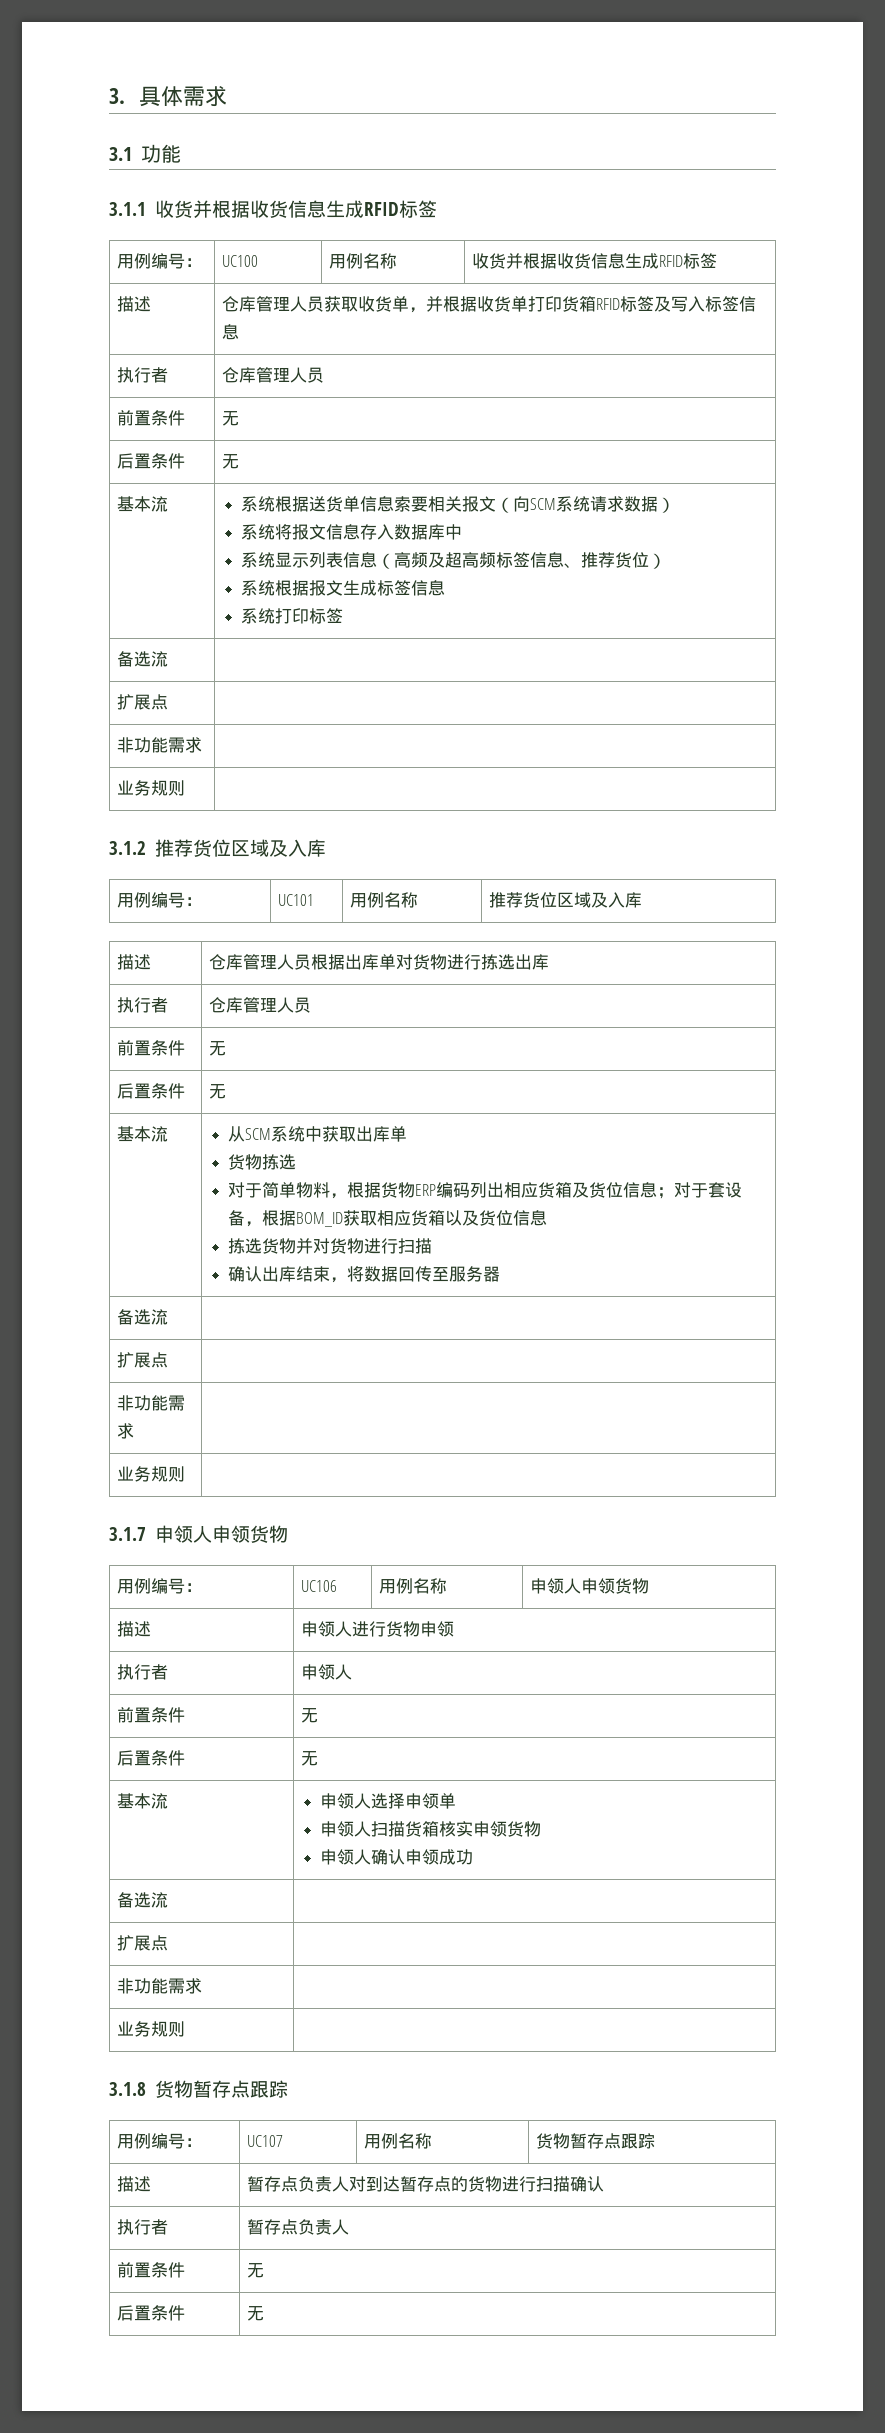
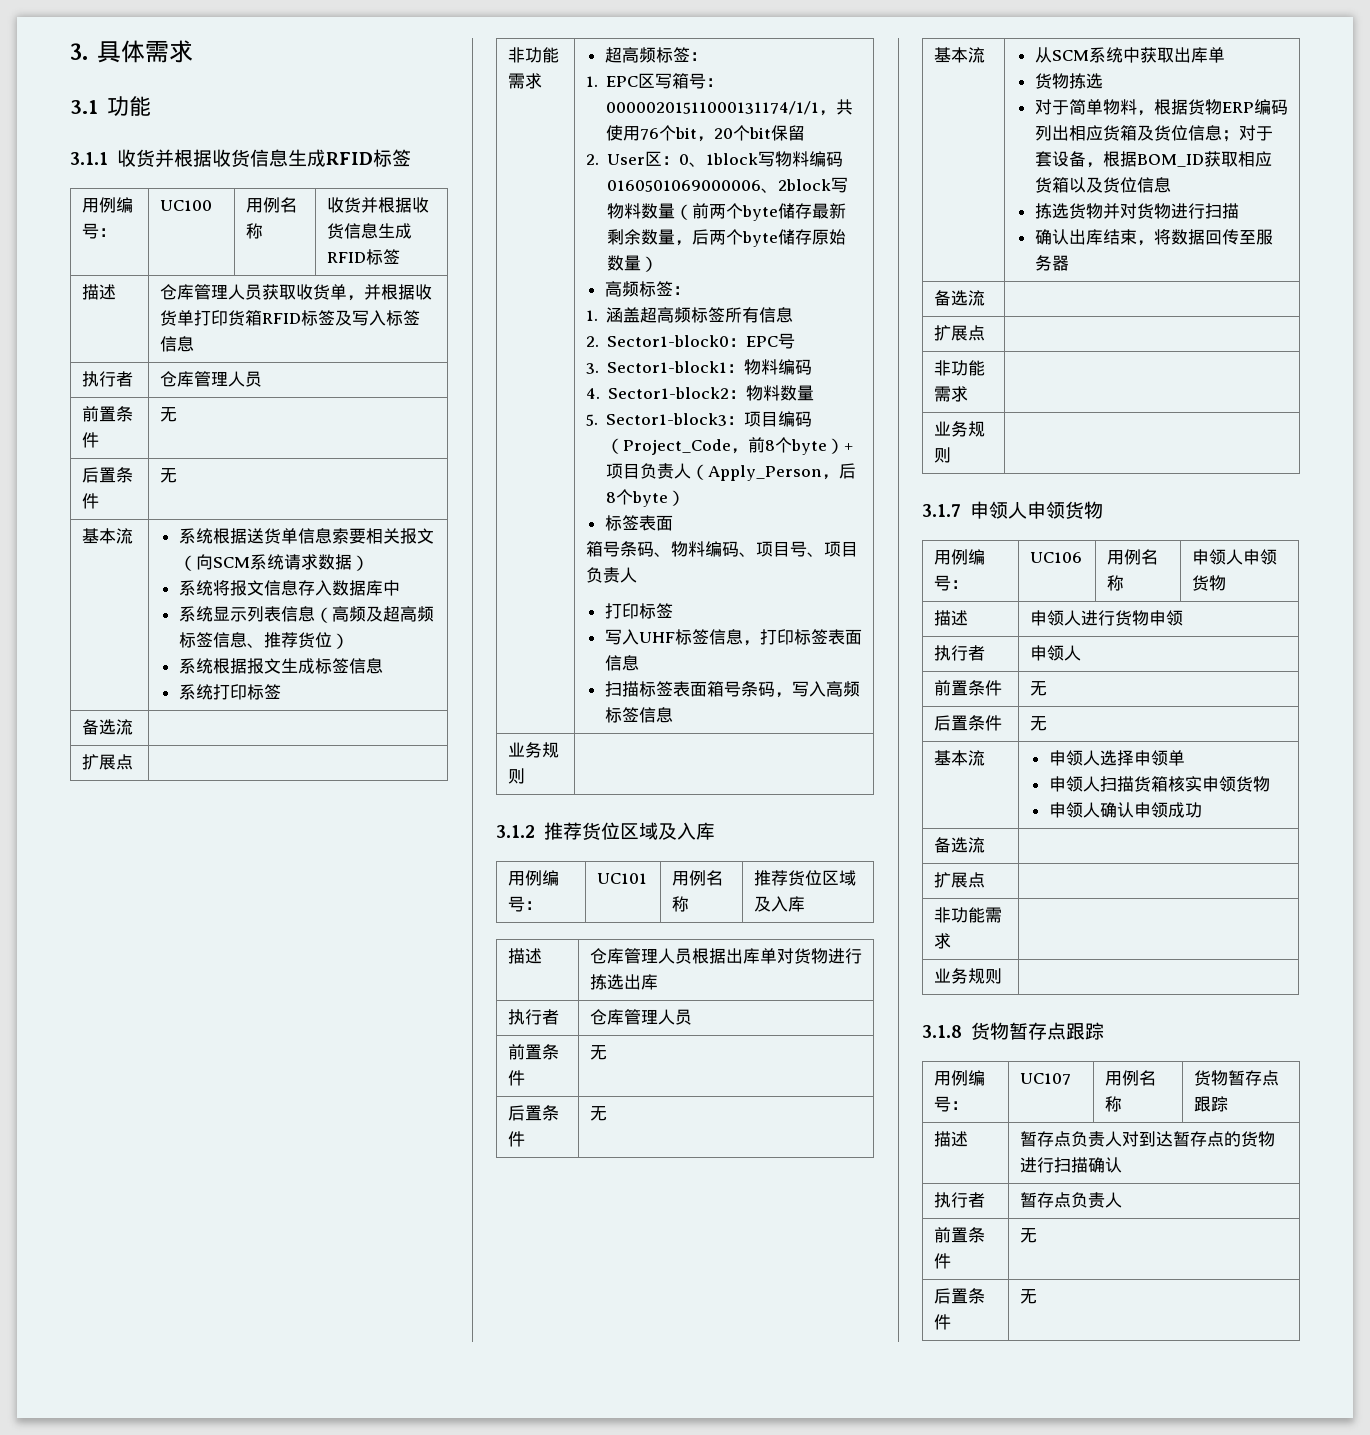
(203, 745) none -> [604,47,707,63] [585,73,724,89] [606,99,854,116] [606,125,806,142] [585,151,844,167] [607,177,849,193] [607,203,847,221] [607,229,847,247] [607,255,659,272] [604,281,690,297] [585,307,794,323] [585,333,796,349] [585,359,813,375] [585,385,815,401] [585,411,813,427] [606,437,854,455] [606,463,857,481] [606,489,686,507] [604,515,673,531] [585,541,858,557] [585,567,637,583] [604,603,673,619] [604,629,862,646] [604,655,639,671] [604,681,860,698] [604,707,673,723] 超高频标签： // 1. EPC区写箱号：00000201511000131174/1/1，共使用76个bit，20个bit保留 // 2. User区：0、1block写物料编码0160501069000006、2block写物料数量（前两个byte储存最新剩余数量，后两个byte储存原始数量） // 高频标签： // 1.涵盖超高频标签所有信息 // 2. Sector1-block0：EPC号 // 3. Sector1-block1：物料编码 // 4. Sector1-block2：物料数量 // 5. Sector1-block3：项目编码（Project_Code，前8个byte）+项目负责人（Apply_Person，后8个byte） // 标签表面 // 箱号条码、物料编码、项目号、项目负责人 // 打印标签 // 写入UHF标签信息，打印标签表面信息 // 扫描标签表面箱号条码，写入高频标签信息

